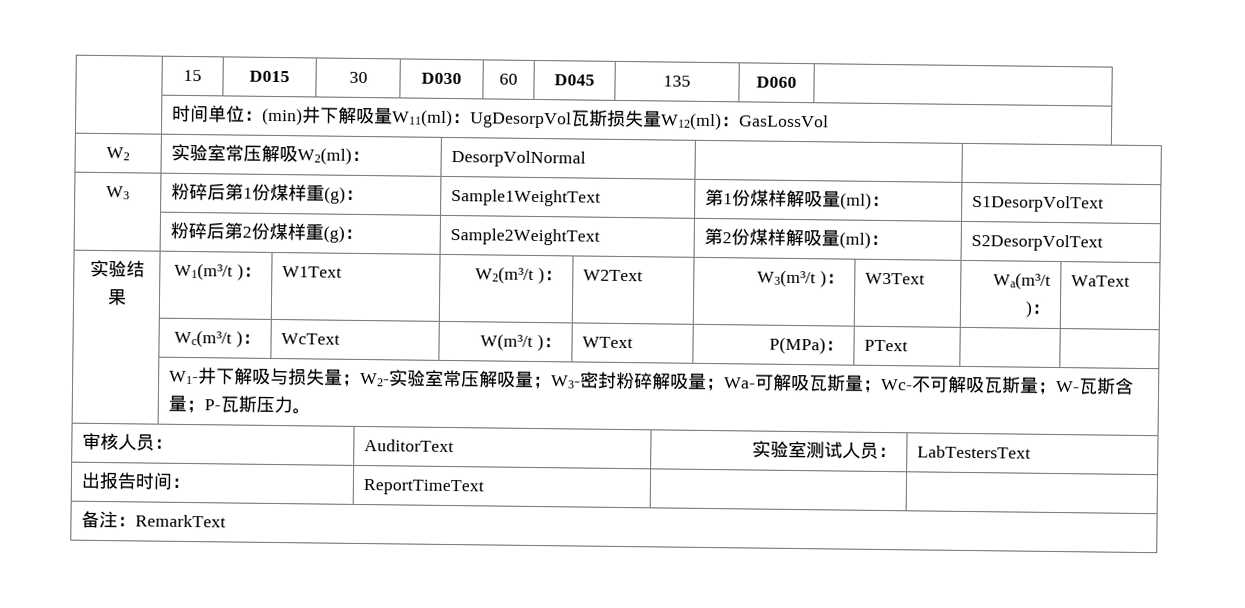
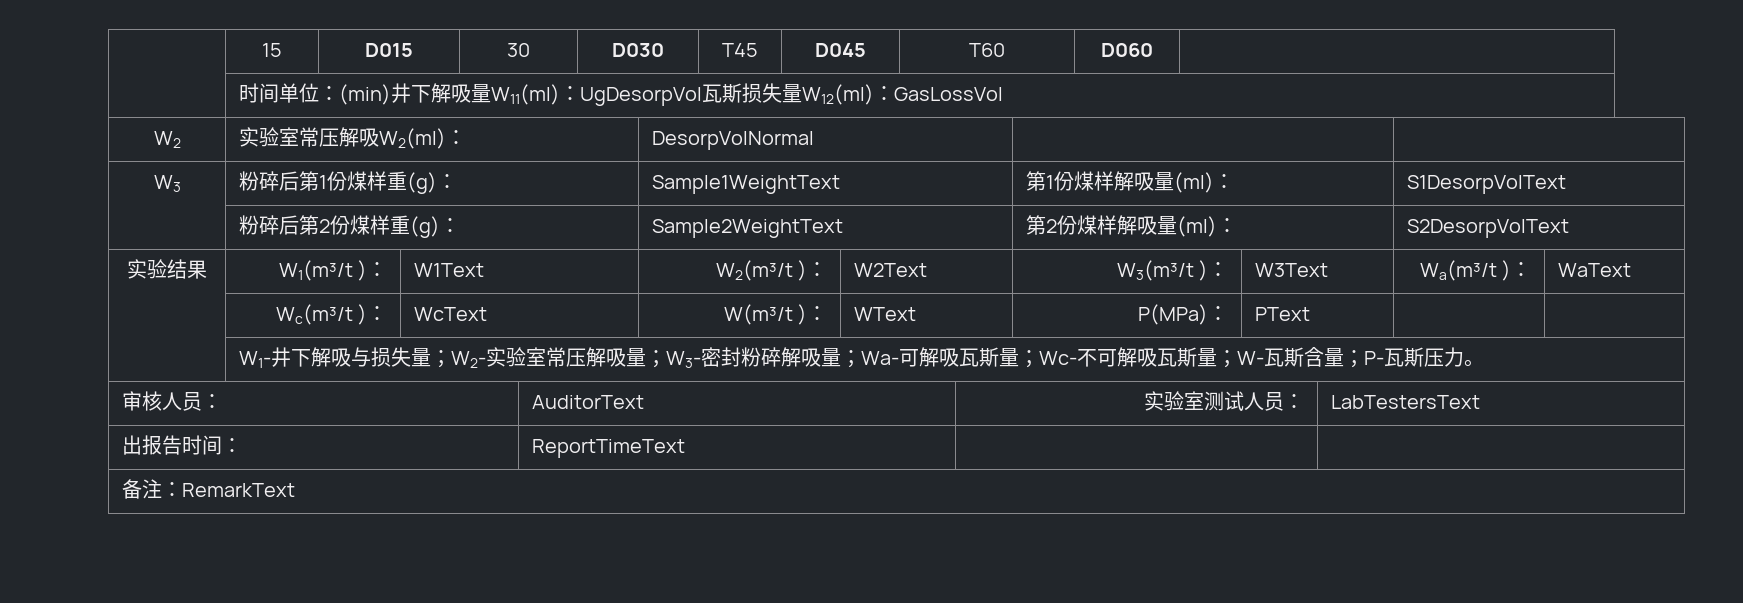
[499,73,518,85] 60 -> [722,43,758,57] T45
[662,75,691,87] 135 -> [969,43,1005,57] T60

